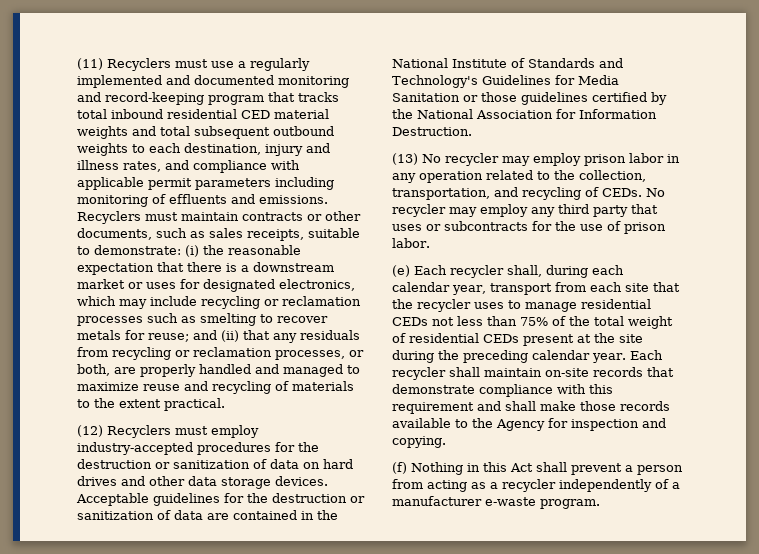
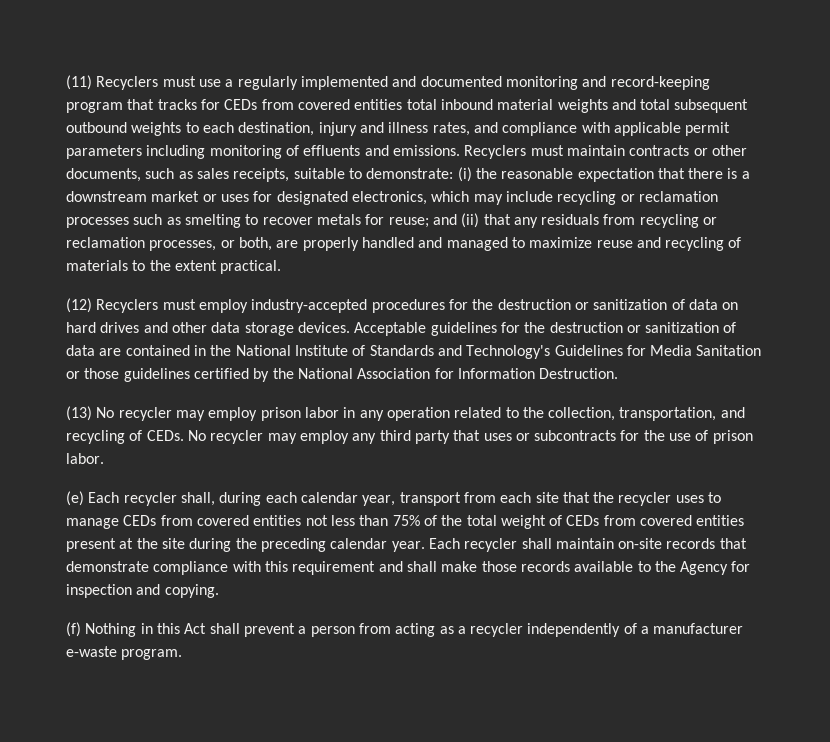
[77,109,270,119] total inbound residential CED -> [200,99,493,110] for CEDs from covered entities total inbound
[581,299,651,309] [392,317,428,326] residential CEDs -> [123,515,302,526] CEDs from covered entities
[409,333,519,343] residential CEDs -> [566,515,745,526] CEDs from covered entities

